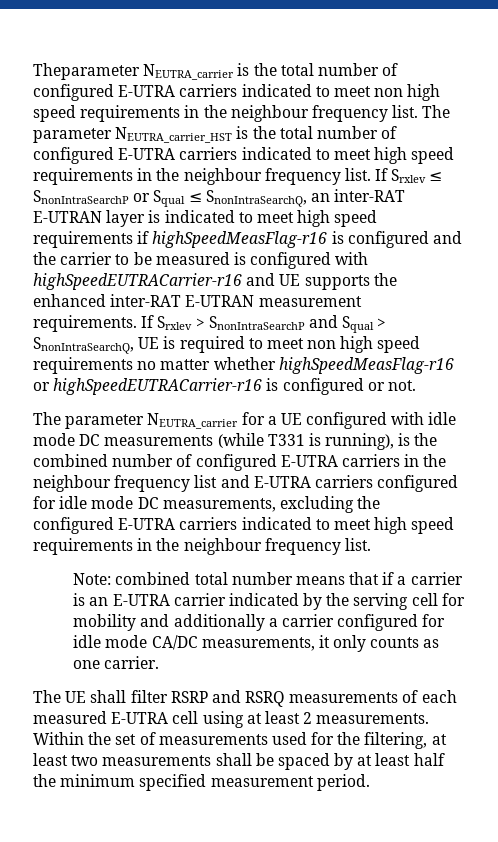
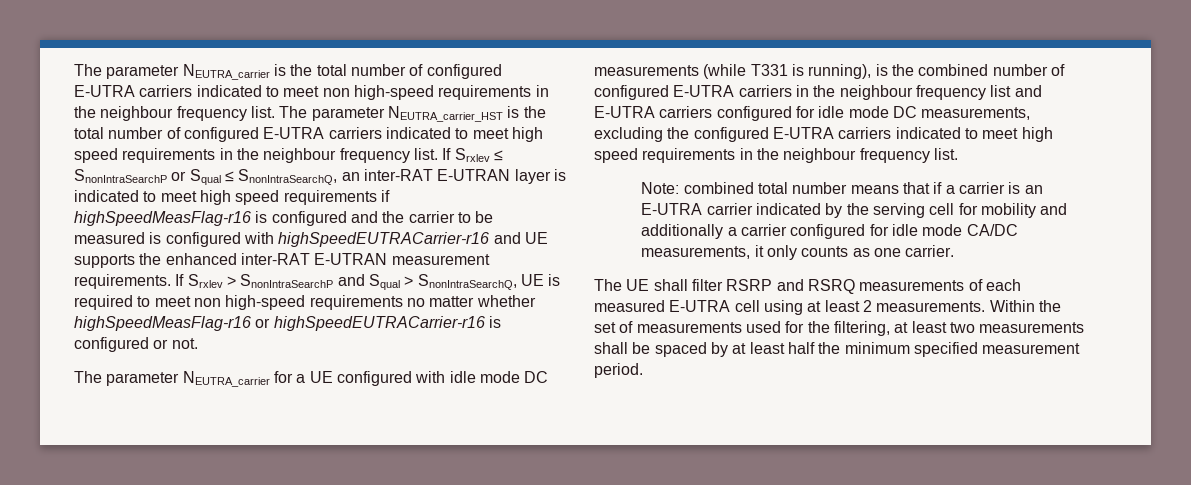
[33,63,140,80] Theparameter -> [74,64,180,79] The parameter
[407,84,441,101] [33,105,76,122] high speed -> [353,85,434,100] high-speed
[340,336,421,353] high speed -> [225,295,306,310] high-speed

